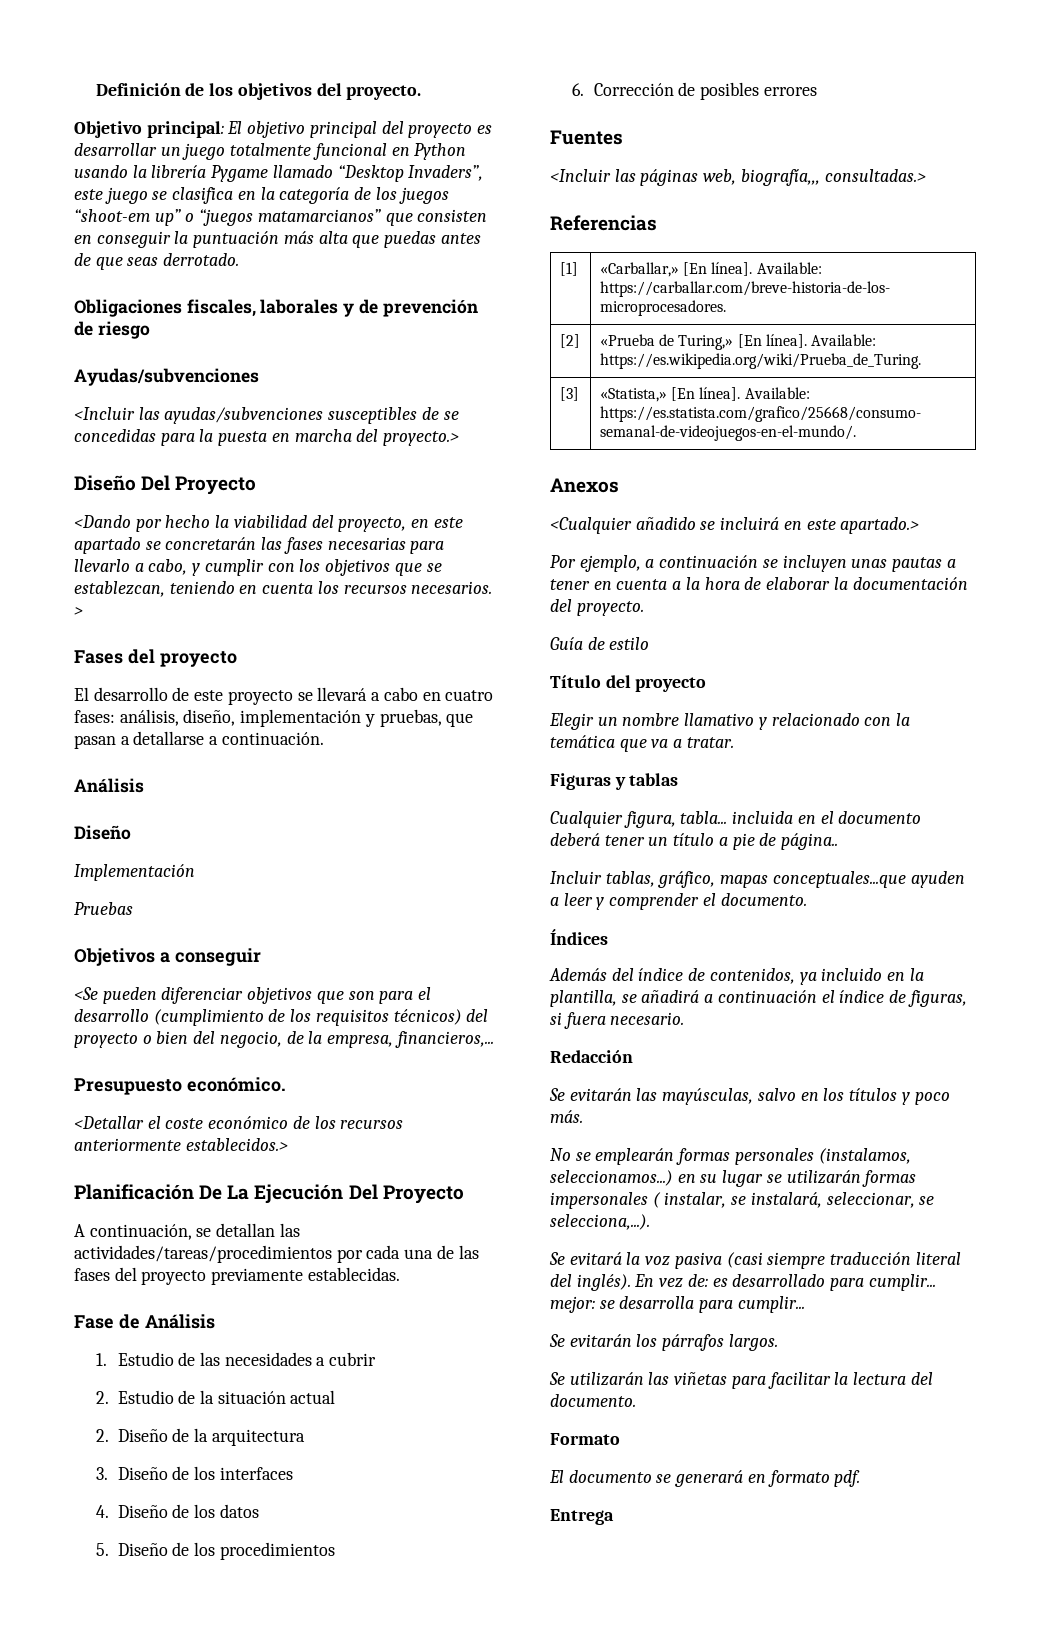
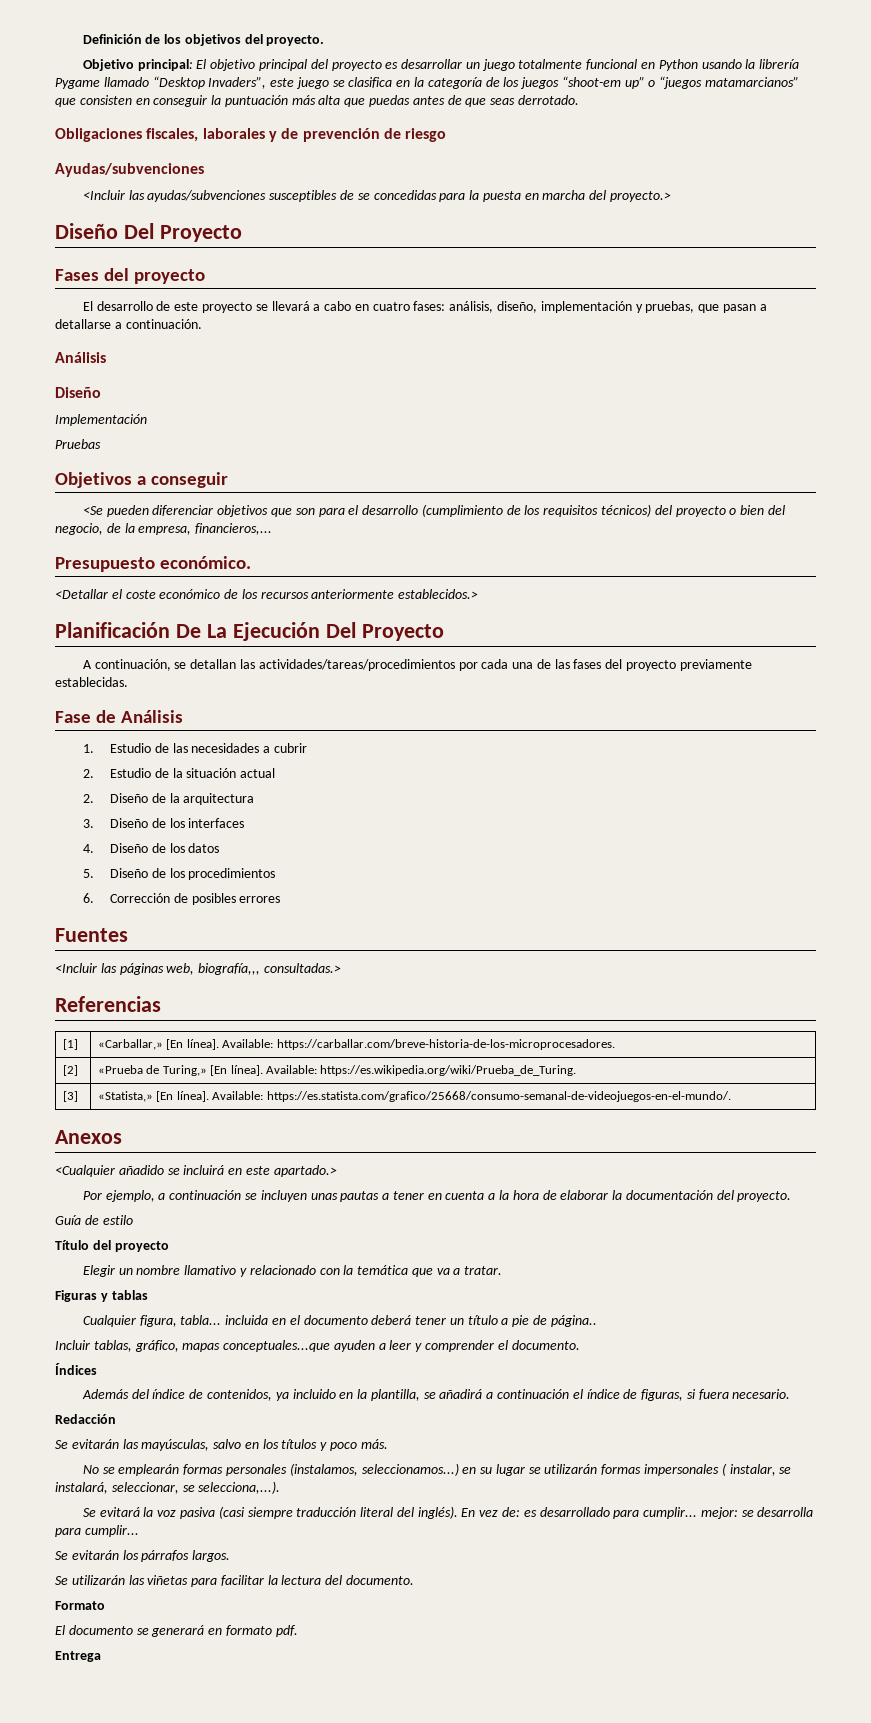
[74,515,463,532] [74,537,445,554] [74,559,442,576] [74,581,493,597] [74,607,83,616] // <Dando por hecho la viabilidad del proyecto, en este apartado se concretarán las fases necesarias para llevarlo a cabo, y cumplir con los objetivos que se establezcan, teniendo en cuenta los recursos necesarios. > -> (242, 233) none

